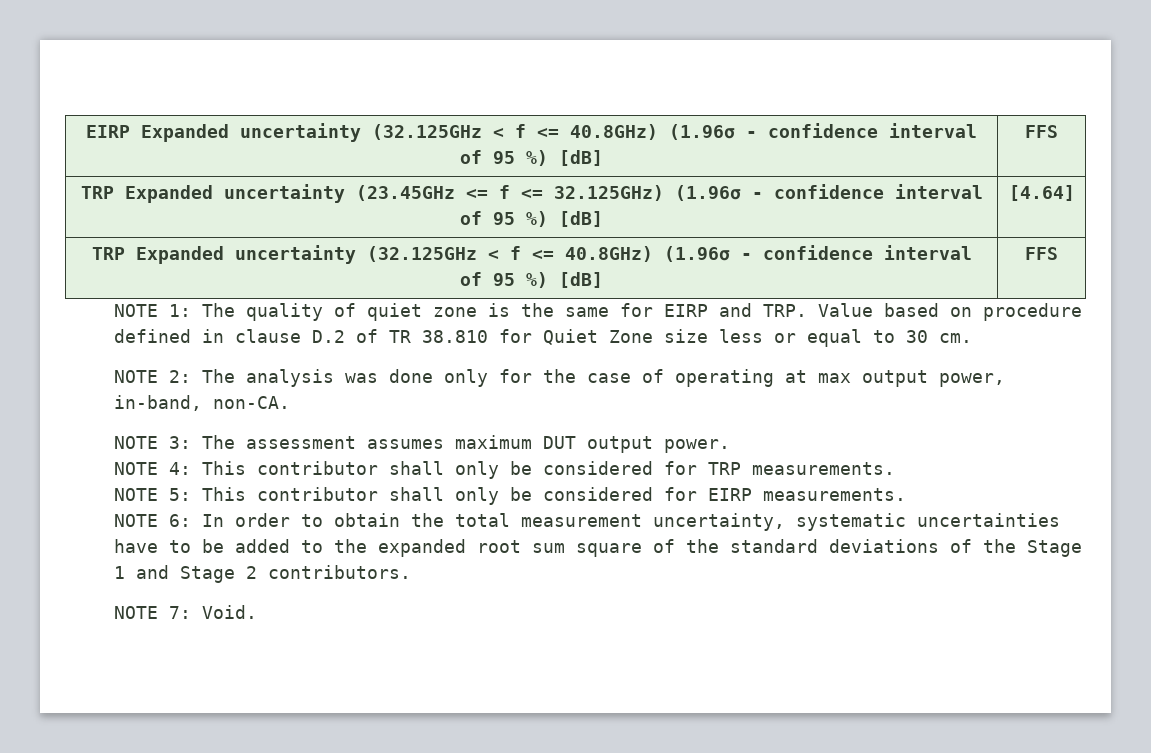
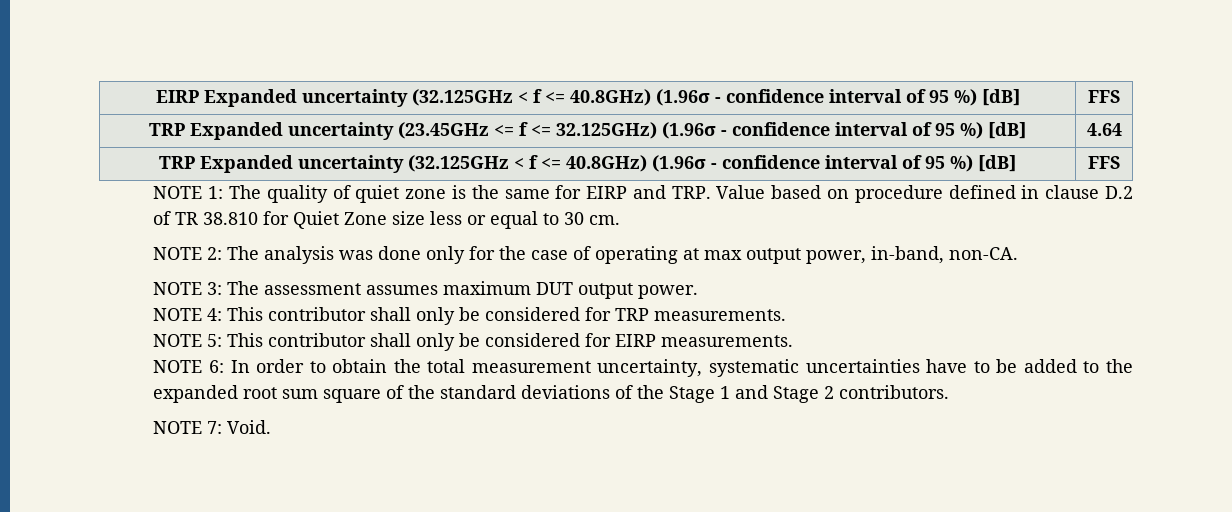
[1008,185,1075,201] [4.64] -> [1086,123,1122,136] 4.64

